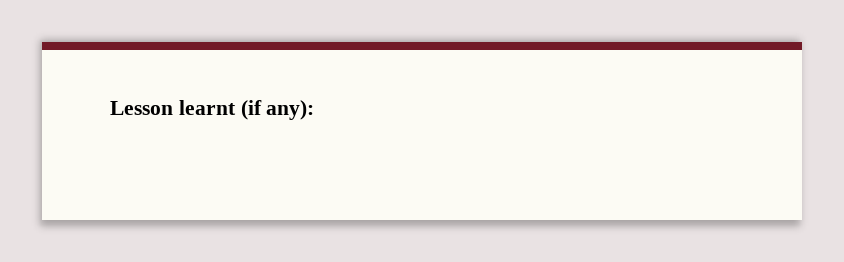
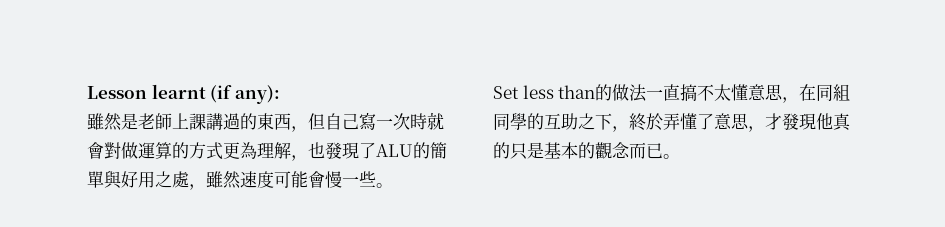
(315, 110) none -> [87,112,444,132] [87,142,447,161] [87,171,393,190] [493,84,851,103] [493,113,851,132] [493,142,680,160] // 雖然是老師上課講過的東西，但自己寫一次時就會對做運算的方式更為理解，也發現了ALU的簡單與好用之處，雖然速度可能會慢一些。 // Set less than的做法一直搞不太懂意思，在同組同學的互助之下，終於弄懂了意思，才發現他真的只是基本的觀念而已。

